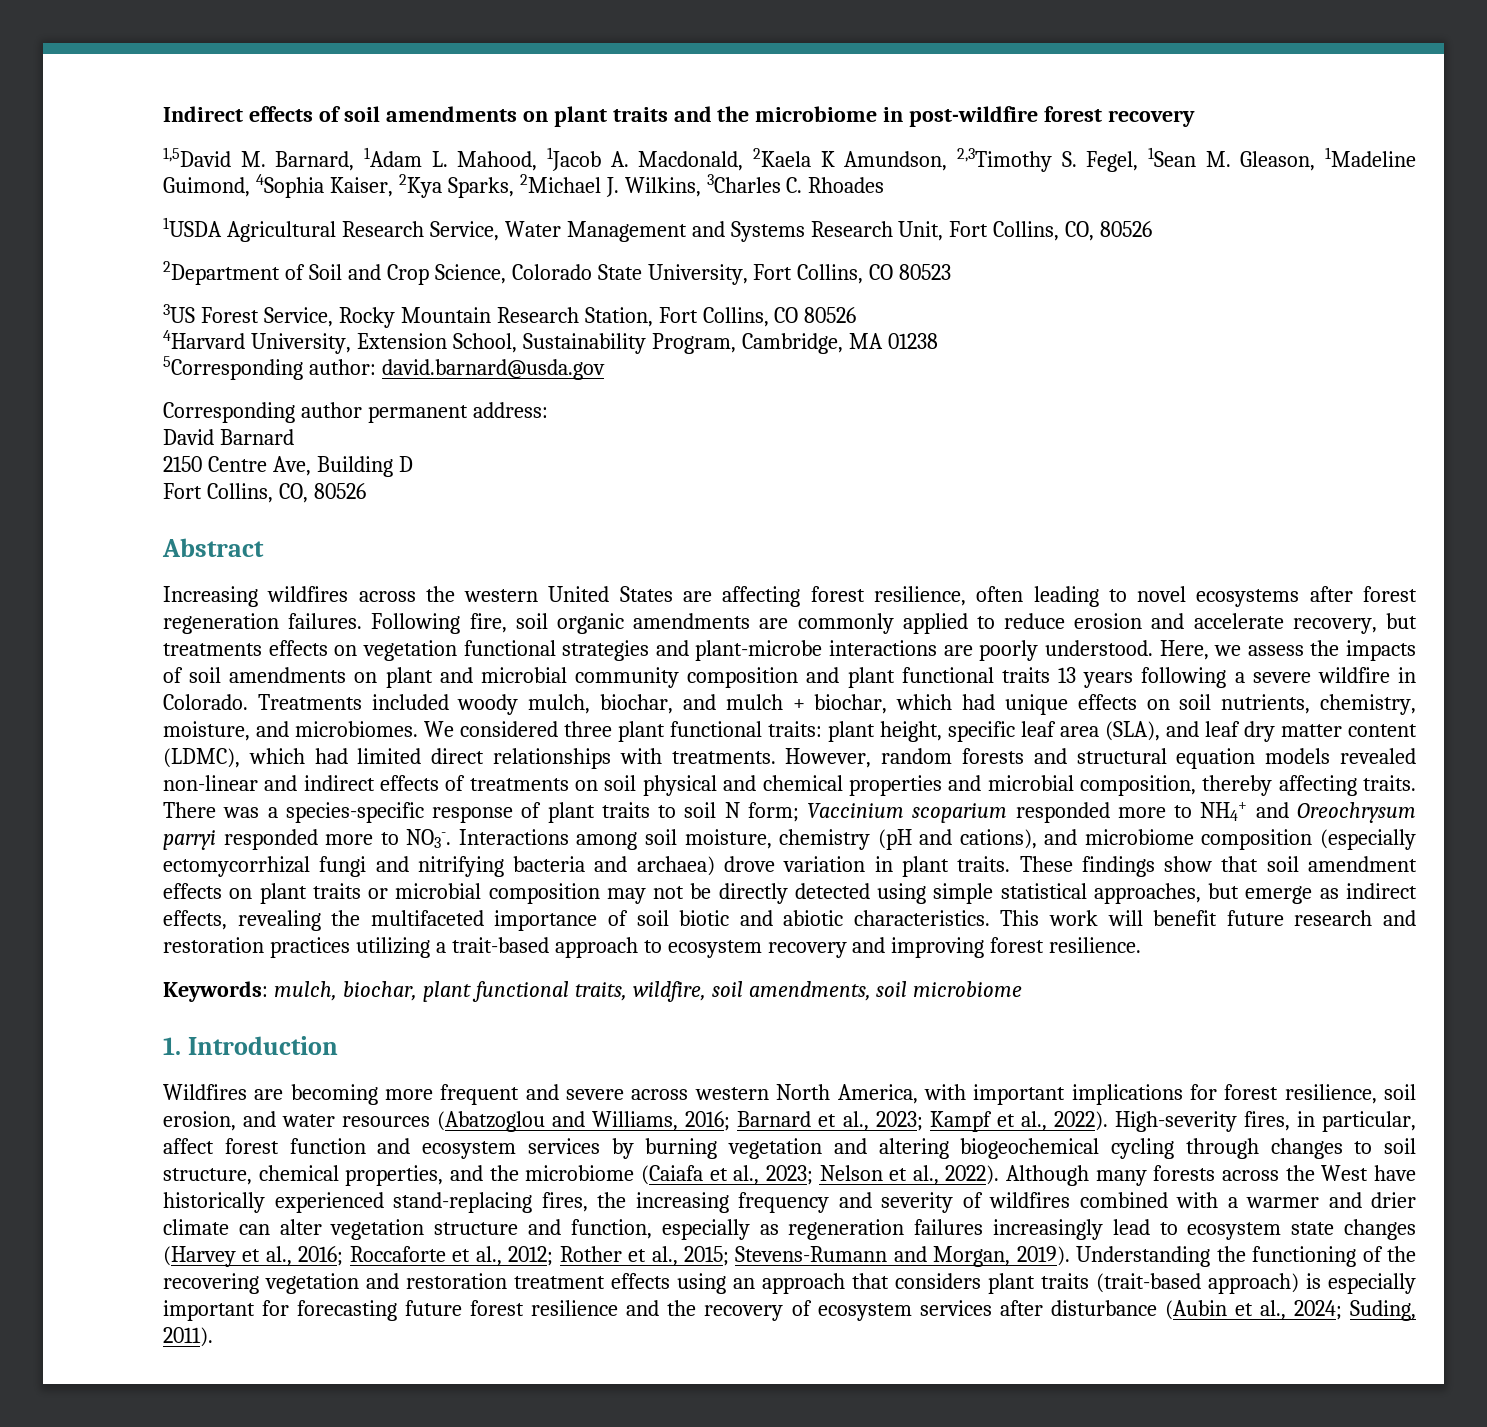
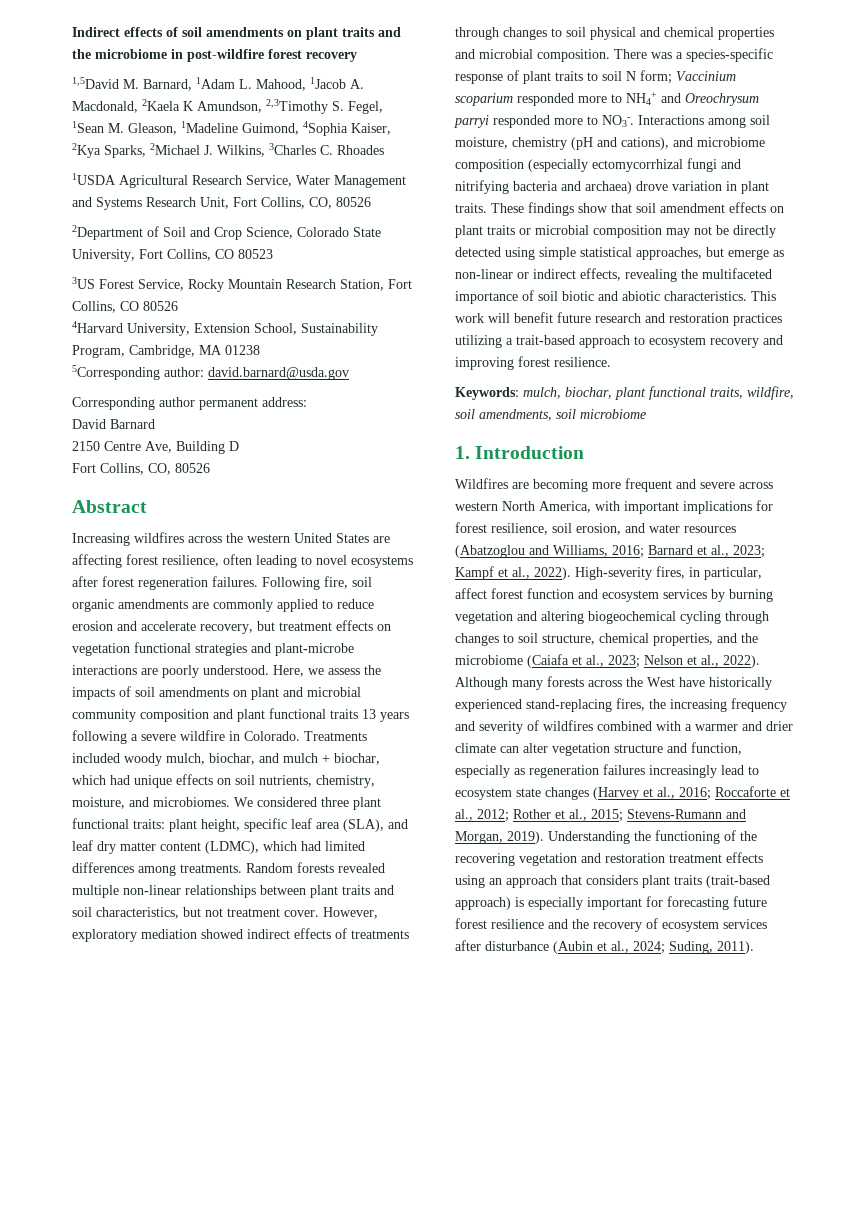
[163,643,262,656] treatments -> [279,622,332,631] treatment
[431,748,1416,769] [163,775,298,791] direct relationships with treatments. However, random forests and structural equation models revealed non-linear and -> [72,862,385,876] [72,885,394,898] [72,907,378,919] [72,929,243,942] differences among treatments. Random forests revealed multiple non-linear relationships between plant traits and soil characteristics, but not treatment cover. However, exploratory mediation showed
[575,780,599,791] on -> [455,27,562,40] through changes to
[1079,775,1416,796] composition, thereby affecting traits. -> [537,49,610,62] composition.
(1339, 893) none -> [455,269,529,279] non-linear or

